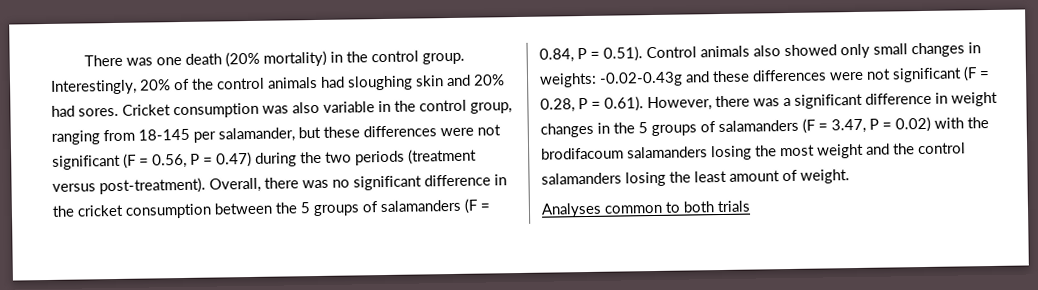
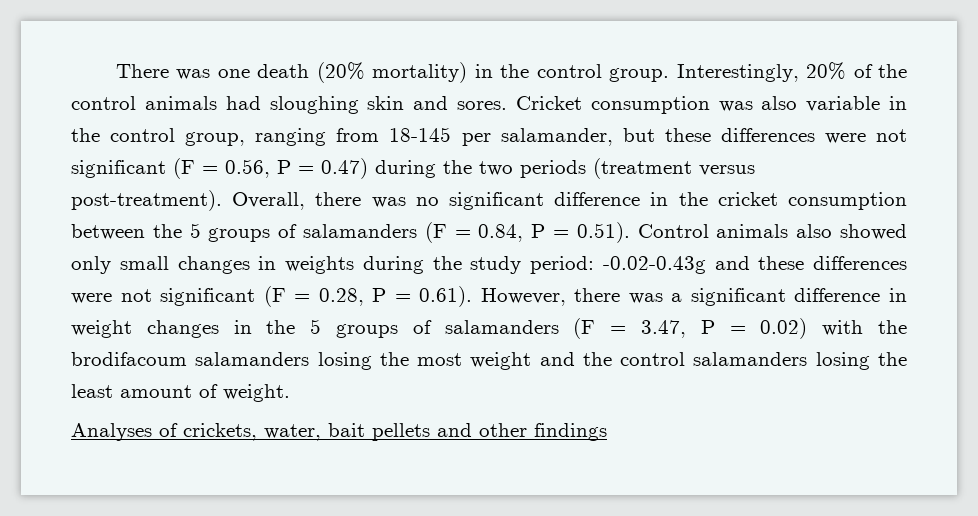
[473,74,505,86] [51,105,75,117] 20% had -> (449, 103) none
[539,72,597,88] weights: -> [285,256,594,274] weights during the study period:
[604,200,751,214] common to both trials -> [159,423,607,441] of crickets, water, bait pellets and other findings

